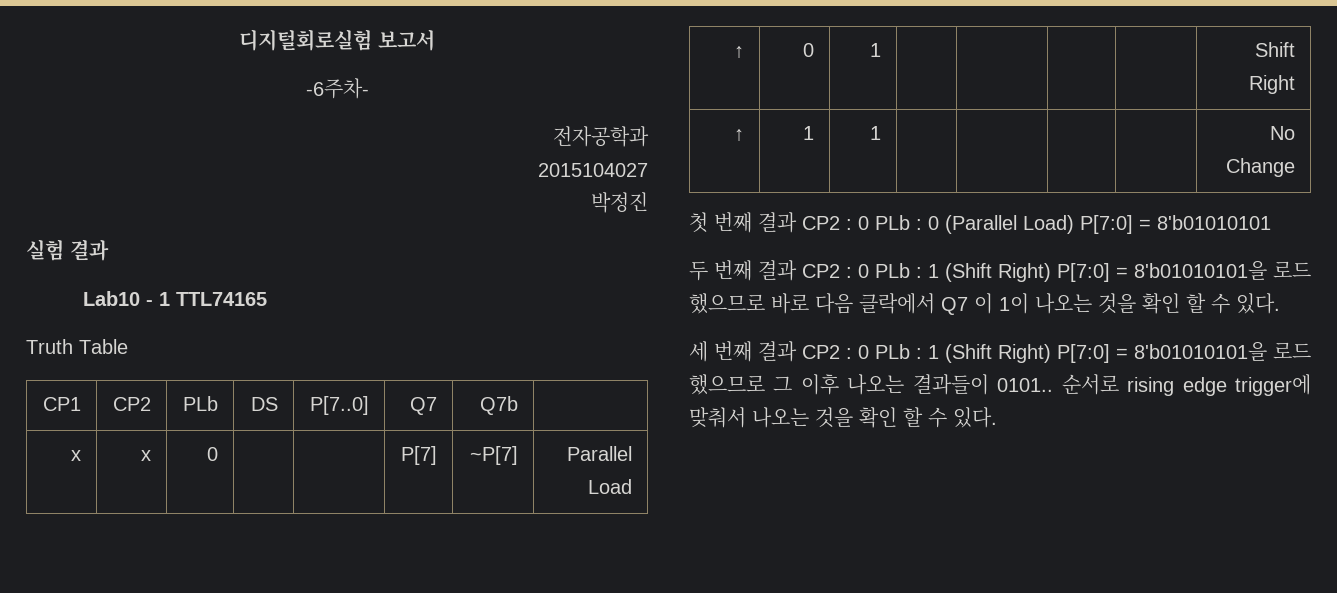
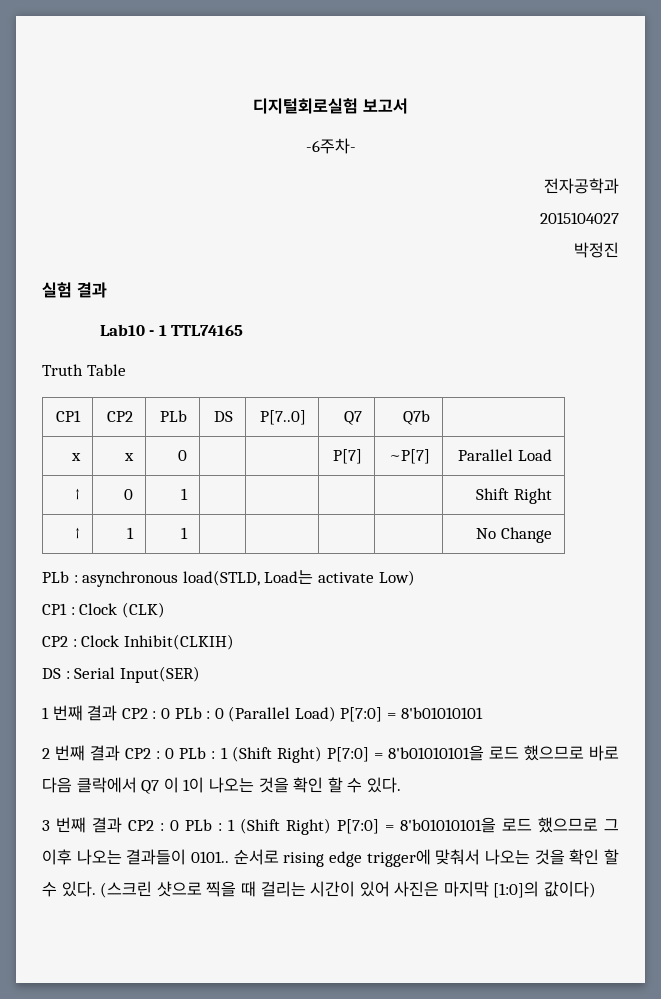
[689,212,708,233] 첫 -> [42,570,415,587] [42,602,165,618] [42,634,234,650] [42,666,200,683] [42,707,49,719] PLb : asynchronous load(STLD, Load는 activate Low) // CP1 : Clock (CLK) // CP2 : Clock Inhibit(CLKIH) // DS : Serial Input(SER) // 1
[689,261,708,281] 두 -> [42,748,50,759] 2
[689,341,708,362] 세 -> [42,820,50,831] 3
(997, 417) none -> [100,881,597,898] (스크린 샷으로 찍을 때 걸리는 시간이 있어 사진은 마지막 [1:0]의 값이다)

